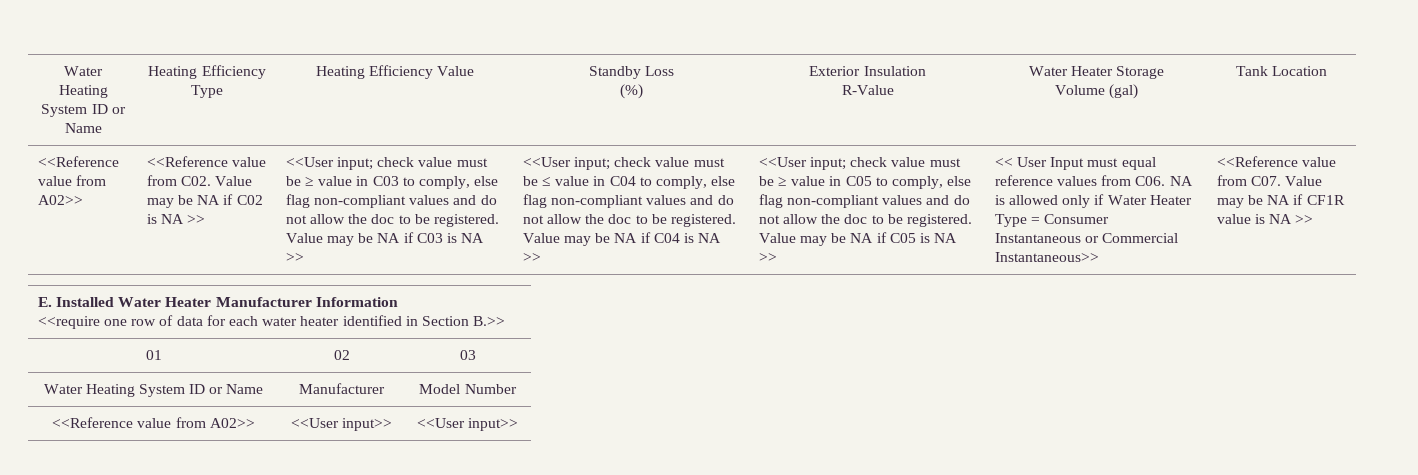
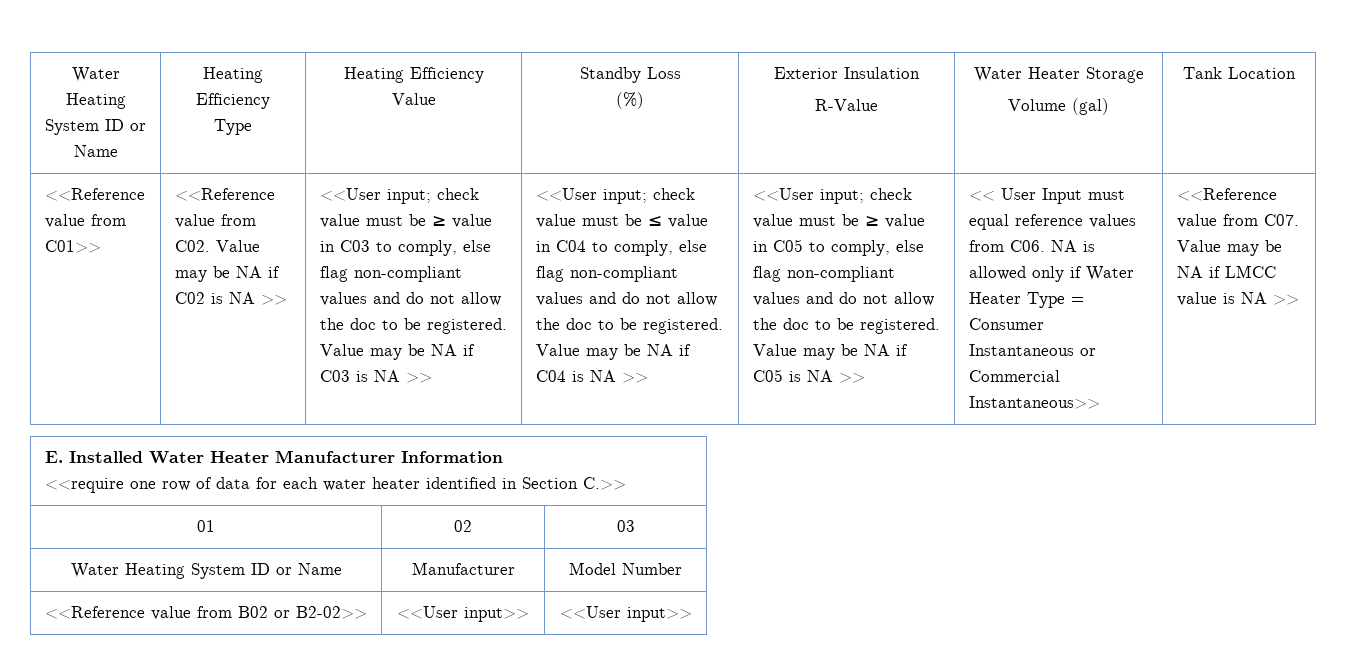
[37,195,83,205] A02>> -> [44,240,101,253] C01>>
[1306,195,1345,205] CF1R -> [1224,265,1276,278] LMCC
[473,316,506,326] B.>> -> [582,477,626,490] C.>>
[209,418,255,428] A02>> -> [238,606,367,619] B02 or B2-02>>

